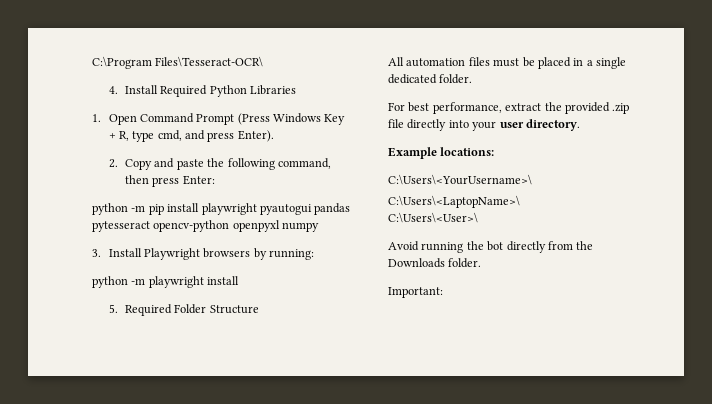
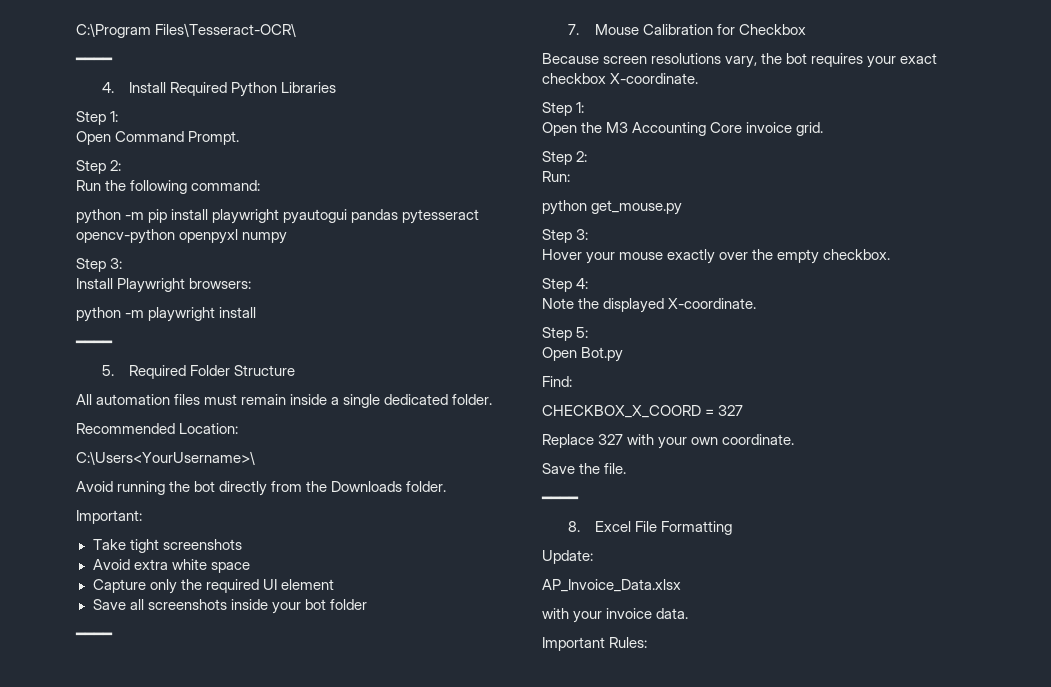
(264, 61) none -> [75,57,113,64] // ━━━━
[92,113,346,125] [108,130,274,142] [108,158,331,170] [125,175,215,187] 1. Open Command Prompt (Press Windows Key + R, type cmd, and press Enter). // 2. Copy and paste the following command, then press Enter: -> [76,111,119,125] [76,131,240,145] [76,160,122,174] [76,180,261,194] Step 1: // Open Command Prompt. // Step 2: // Run the following command:
[92,248,315,260] 3. Install Playwright browsers by running: -> [76,258,123,272] [76,278,252,293] Step 3: // Install Playwright browsers:
(240, 280) none -> [75,340,113,347] // ━━━━
[522,57,584,69] be placed in -> [241,394,328,405] remain inside
[388,102,630,114] [388,119,580,131] [388,147,495,159] [388,174,532,185] [388,195,520,208] [388,212,478,223] For best performance, extract the provided .zip file directly into your user directory. // Example locations: // C:\Users\<YourUsername>\ // C:\Users\<LaptopName>\ // C:\Users\<User>\ -> [76,423,239,434] [76,451,255,465] Recommended Location: // C:\Users<YourUsername>\
(443, 292) none -> [92,539,242,553] [92,559,250,573] [92,579,334,594] [92,599,367,614] [75,632,113,639] [568,24,807,35] [542,53,938,68] [542,73,699,84] [542,102,585,116] [542,122,824,136] [542,151,588,165] [542,171,570,182] [542,200,683,215] [542,229,589,243] [542,249,891,264] [542,278,589,292] [542,298,757,313] [542,327,589,341] [542,347,624,362] [542,376,572,387] [542,405,744,418] [542,434,795,449] [542,463,627,474] [541,496,579,503] [568,521,733,535] [542,550,593,564] [542,579,681,592] [542,608,689,623] [542,637,648,651] // Take tight screenshots // Avoid extra white space // Capture only the required UI element // Save all screenshots inside your bot folder // ━━━━ // 7. Mouse Calibration for Checkbox // Because screen resolutions vary, the bot requires your exact checkbox X-coordinate. // Step 1: // Open the M3 Accounting Core invoice grid. // Step 2: // Run: // python get_mouse.py // Step 3: // Hover your mouse exactly over the empty checkbox. // Step 4: // Note the displayed X-coordinate. // Step 5: // Open Bot.py // Find: // CHECKBOX_X_COORD = 327 // Replace 327 with your own coordinate. // Save the file. // ━━━━ // 8. Excel File Formatting // Update: // AP_Invoice_Data.xlsx // with your invoice data. // Important Rules:

